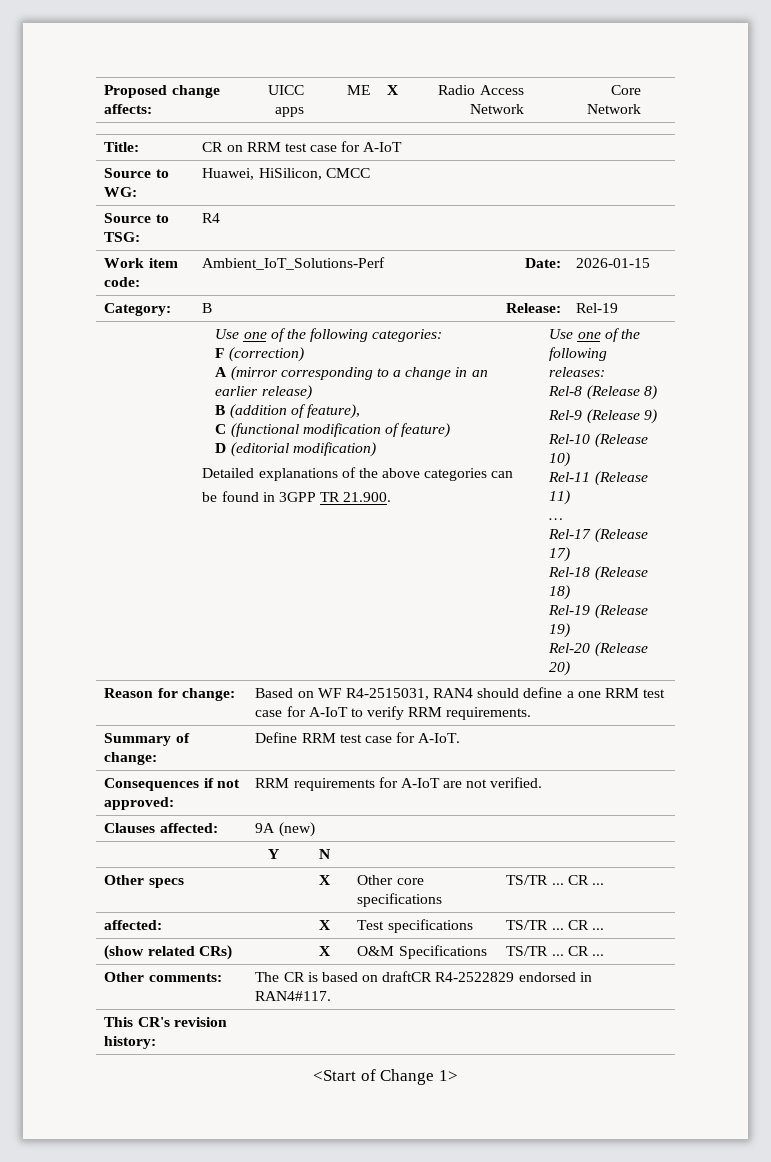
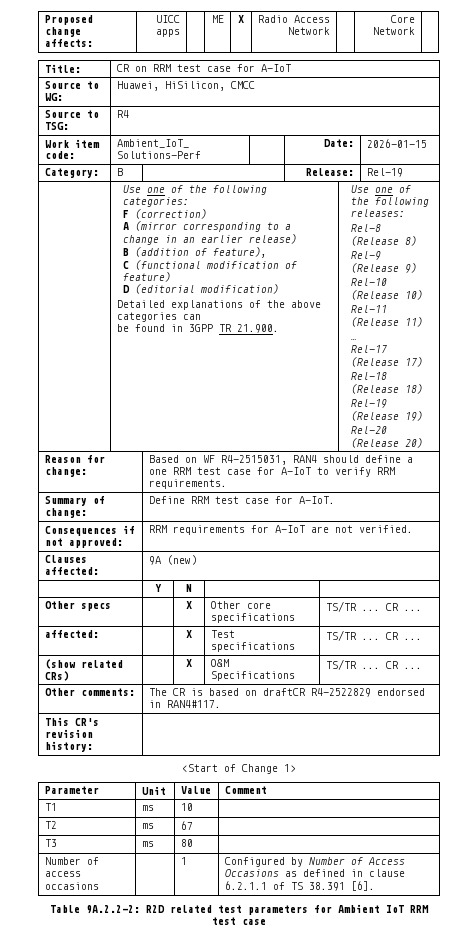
(458, 1075) none -> [44,786,99,794] [141,786,166,795] [180,786,211,794] [224,786,267,794] [44,803,57,811] [141,805,154,811] [180,803,193,811] [44,821,57,829] [141,823,154,829] [180,821,193,830] [44,839,57,847] [141,841,154,847] [180,839,193,847] [44,857,99,865] [44,871,81,877] [44,882,99,890] [180,857,187,865] [224,857,405,867] [224,869,405,877] [224,881,375,891] [50,904,429,915] [212,917,266,925] // Parameter | Unit | Value | Comment // T1 | ms | 10 | // T2 | ms | 67 | // T3 | ms | 80 | // Number of access occasions | | 1 | Configured by Number of Access Occasions as defined in clause 6.2.1.1 of TS 38.391 [6]. // Table 9A.2.2-2: R2D related test parameters for Ambient IoT RRM test case

